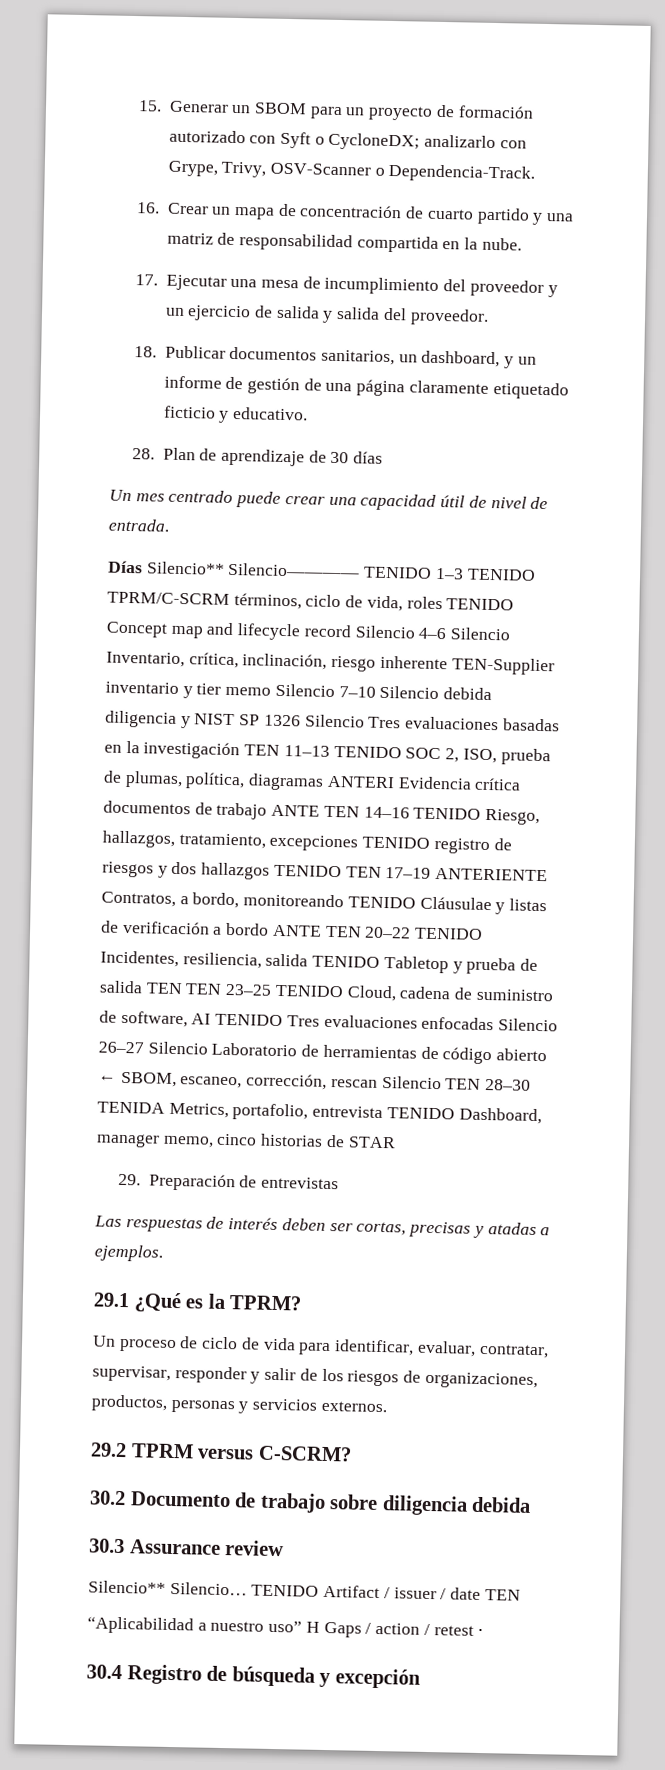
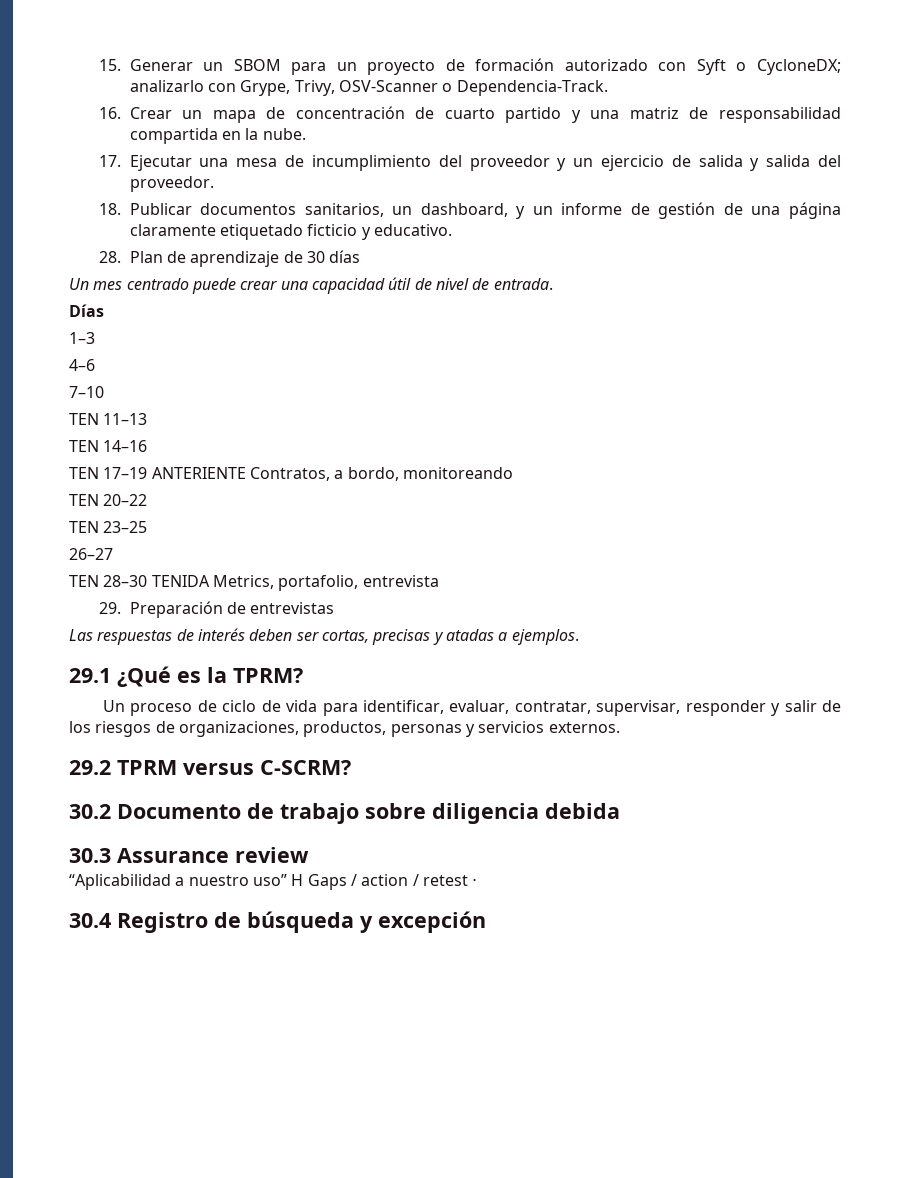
[146,561,536,581] [107,591,515,612] [106,621,512,641] [106,651,555,676] [105,681,493,701] [105,710,560,732] [104,740,551,766] [103,770,522,791] [103,800,541,826] [102,830,512,855] [102,861,342,880] Silencio** Silencio———— TENIDO 1–3 TENIDO TPRM/C-SCRM términos, ciclo de vida, roles TENIDO Concept map and lifecycle record Silencio 4–6 Silencio Inventario, crítica, inclinación, riesgo inherente TEN-Supplier inventario y tier memo Silencio 7–10 Silencio debida diligencia y NIST SP 1326 Silencio Tres evaluaciones basadas en la investigación TEN 11–13 TENIDO SOC 2, ISO, prueba de plumas, política, diagramas ANTERI Evidencia crítica documentos de trabajo ANTE TEN 14–16 TENIDO Riesgo, hallazgos, tratamiento, excepciones TENIDO registro de riesgos y dos hallazgos TENIDO -> [69,332,95,344] [69,359,95,371] [69,386,104,398] [69,413,148,425] [69,440,148,452] // 1–3 // 4–6 // 7–10 // TEN 11–13 // TEN 14–16 //
[347,896,548,915] [101,920,484,940] [100,950,539,975] [99,980,554,1002] [99,1010,559,1032] [98,1041,548,1065] [98,1071,442,1090] TENIDO Cláusulae y listas de verificación a bordo ANTE TEN 20–22 TENIDO Incidentes, resiliencia, salida TENIDO Tabletop y prueba de salida TEN TEN 23–25 TENIDO Cloud, cadena de suministro de software, AI TENIDO Tres evaluaciones enfocadas Silencio 26–27 Silencio Laboratorio de herramientas de código abierto ← SBOM, escaneo, corrección, rescan Silencio -> [69,494,148,506] [69,521,148,533] [69,548,113,560] // TEN 20–22 // TEN 23–25 // 26–27 //
[386,1107,542,1125] [96,1133,396,1149] TENIDO Dashboard, manager memo, cinco historias de STAR -> (439, 581) none
[88,1580,521,1601] // Silencio** Silencio… TENIDO Artifact / issuer / date TEN -> (309, 855) none

